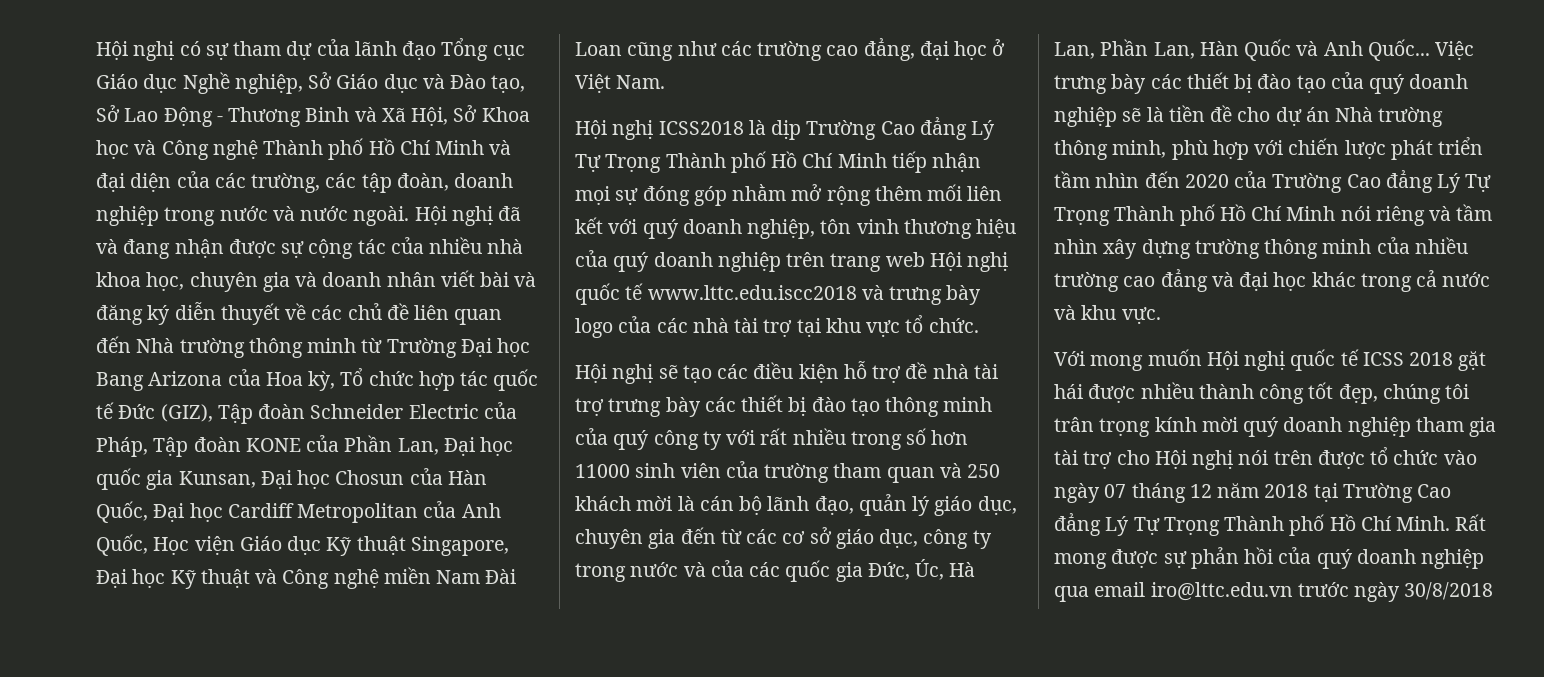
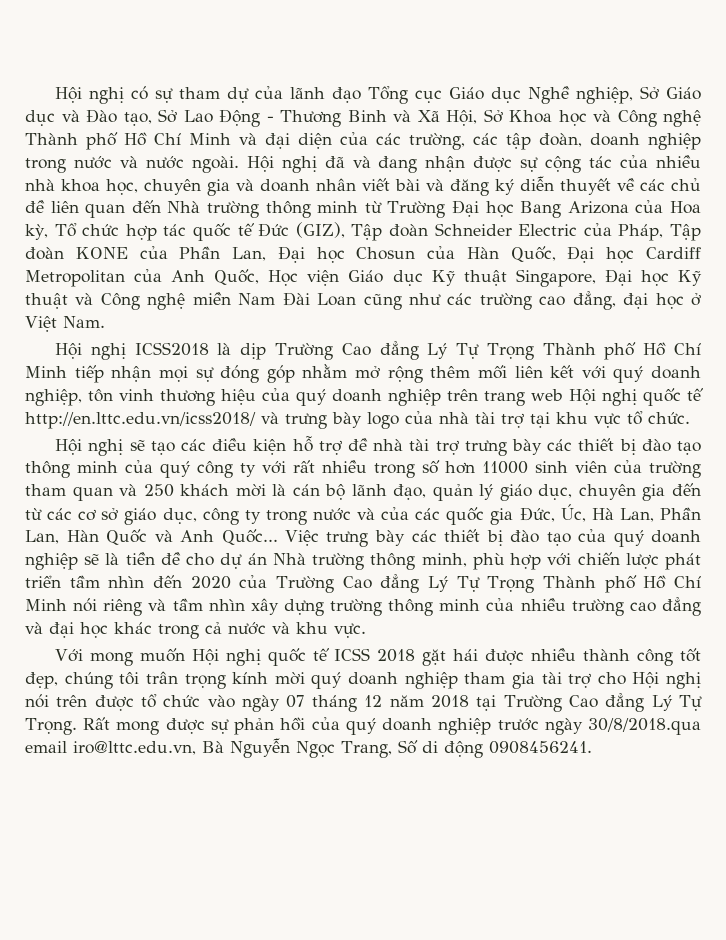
[96,468,331,490] quốc gia Kunsan, Đại học -> (345, 255) none
[647,285,857,300] www.lttc.edu.iscc2018 -> [25,412,256,429] http://en.lttc.edu.vn/icss2018/
[656,318,688,333] các -> (433, 417) none
[1163,514,1451,536] Trọng Thành phố Hồ Chí Minh. -> [25,718,77,735] Trọng.
[1054,582,1494,602] qua email iro@lttc.edu.vn trước ngày 30/8/2018 -> [497,718,701,735] [25,738,592,758] trước ngày 30/8/2018.qua email iro@lttc.edu.vn, Bà Nguyễn Ngọc Trang, Số di động 0908456241.

